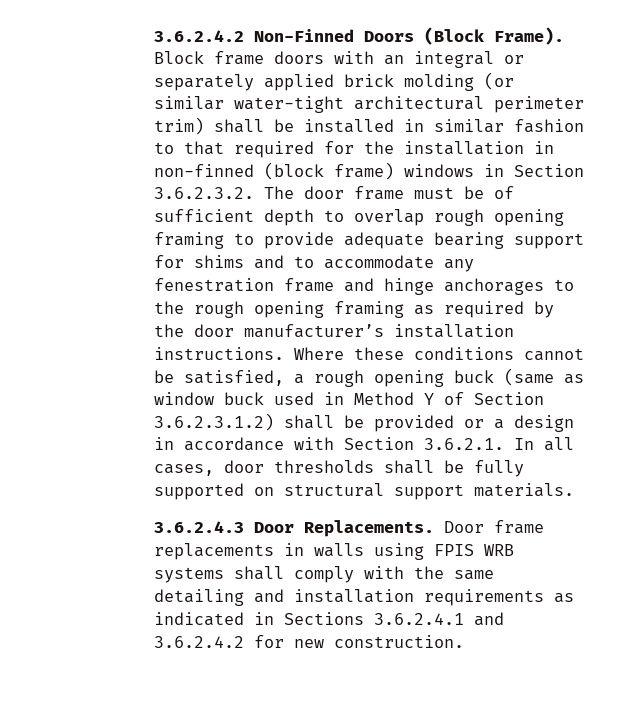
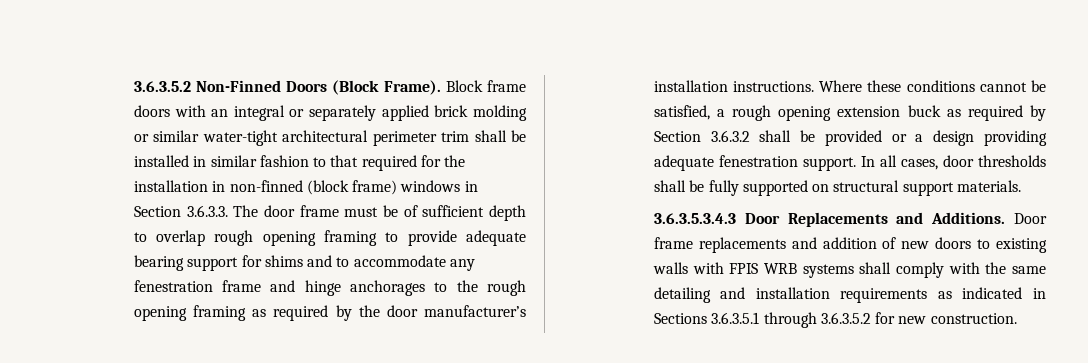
[154,30,245,42] 3.6.2.4.2 -> [133,81,191,92] 3.6.3.5.2
[484,72,515,90] (or -> [133,134,149,142] or
[154,117,205,135] trim) -> [441,131,470,142] trim
[154,187,255,199] 3.6.2.3.2. -> [186,205,228,217] 3.6.3.3.
[454,368,585,386] [154,392,545,405] [154,413,275,431] buck (same as window buck used in Method Y of Section 3.6.2.3.1.2) -> [837,105,1046,121] [653,130,750,142] extension buck as required by Section 3.6.3.2
[154,437,505,451] in accordance with Section 3.6.2.1. -> [984,130,1047,146] [653,155,856,171] providing adequate fenestration support.
[154,520,545,537] [154,543,425,560] 3.6.2.4.3 Door Replacements. Door frame replacements in walls using -> [653,212,1047,227] [653,237,1047,253] [652,262,724,274] 3.6.3.5.3.4.3 Door Replacements and Additions. Door frame replacements and addition of new doors to existing walls with
[374,612,505,626] [154,636,245,648] 3.6.2.4.1 and 3.6.2.4.2 -> [711,312,871,328] 3.6.3.5.1 through 3.6.3.5.2

